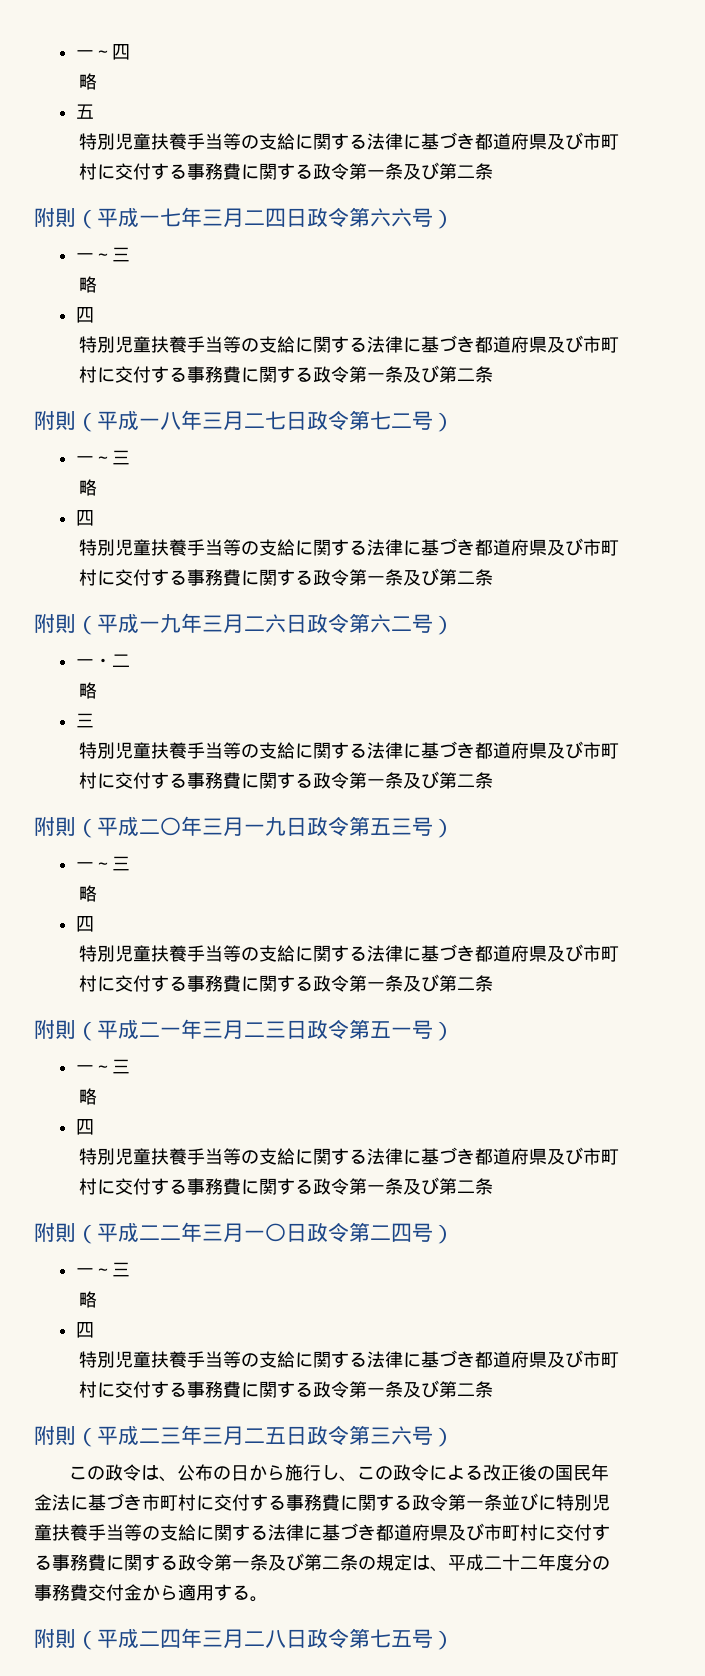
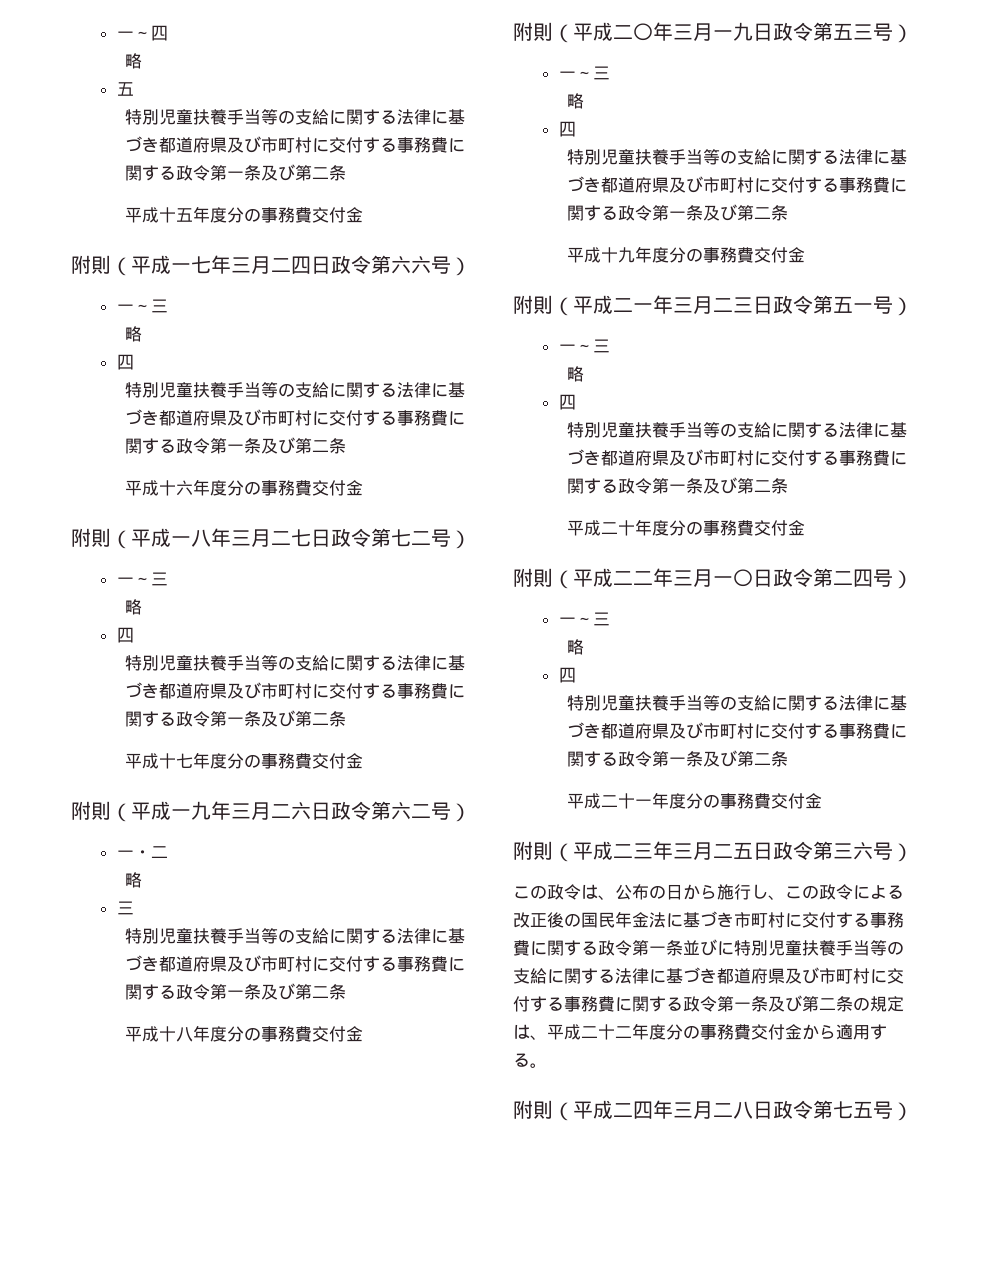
(493, 171) none -> [124,206,363,223] // 平成十五年度分の事務費交付金
(493, 374) none -> [124,479,363,496] // 平成十六年度分の事務費交付金
(493, 577) none -> [124,752,363,769] // 平成十七年度分の事務費交付金
(493, 780) none -> [124,1025,363,1042] // 平成十八年度分の事務費交付金
(493, 983) none -> [566,246,805,263] // 平成十九年度分の事務費交付金
(493, 1186) none -> [566,519,805,536] // 平成二十年度分の事務費交付金
(493, 1389) none -> [566,792,822,809] // 平成二十一年度分の事務費交付金

